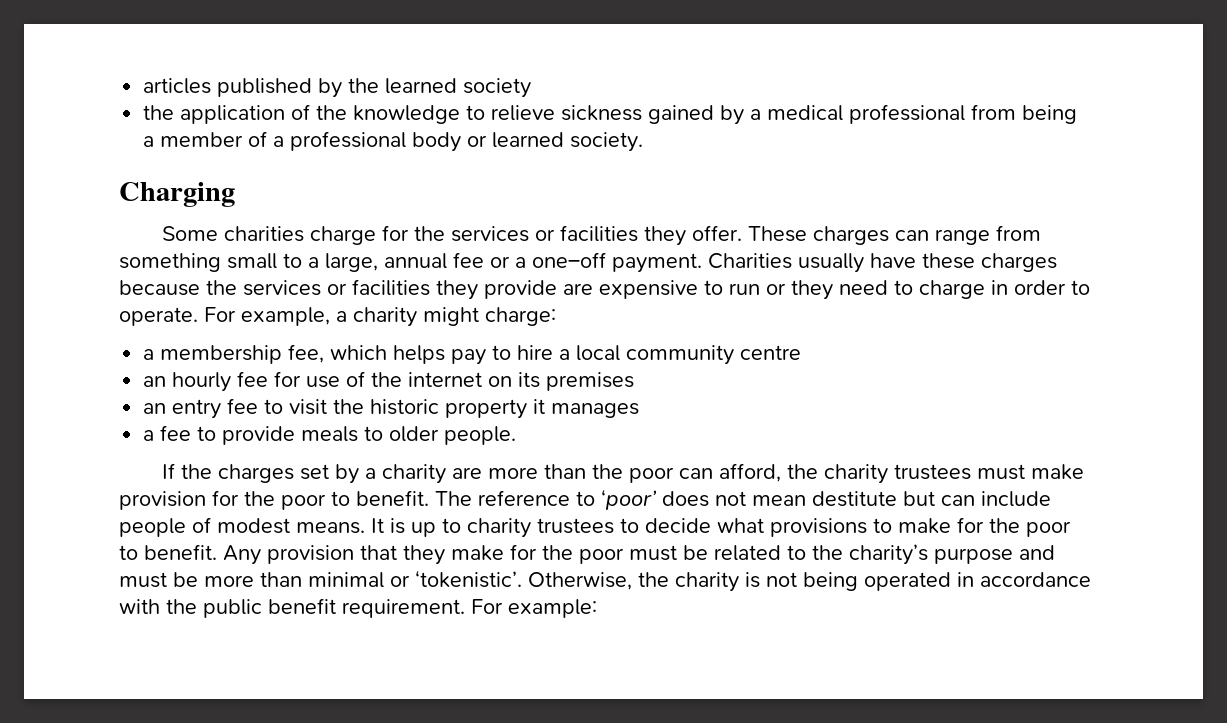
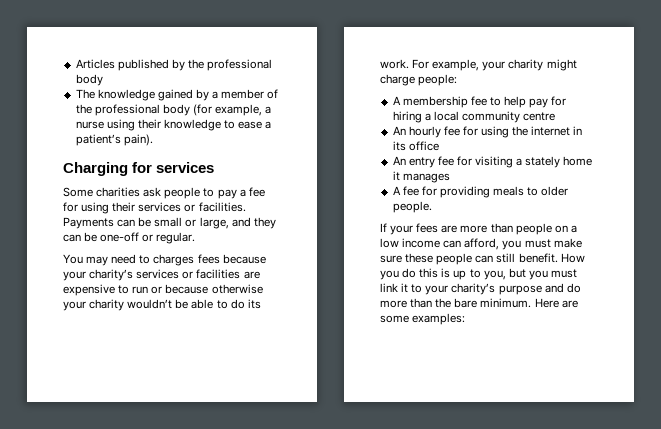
[143,78,212,94] articles -> [75,59,115,69] Articles
[385,78,532,98] [143,104,1078,125] learned society // the application of the knowledge to relieve sickness gained by a medical professional from being -> [207,59,273,71] [75,74,103,86] [75,89,209,101] professional body // The knowledge gained by
[273,131,644,152] a professional body or learned society. -> [75,104,272,116] [75,119,272,131] [75,134,153,146] the professional body (for example, a nurse using their knowledge to ease a patient’s pain).
(235, 194) none -> [132,162,215,173] for services
[309,225,1041,246] [119,252,1057,273] [119,279,557,300] charge for the services or facilities they offer. These charges can range from something small to a large, annual fee or a one–off payment. Charities usually have these charges because the services or facilities they provide -> [143,187,265,199] [63,202,246,214] [63,217,276,229] [63,232,196,244] [63,254,266,266] [63,269,241,281] ask people to pay a fee for using their services or facilities. Payments can be small or large, and they can be one-off or regular. // You may need to charges fees because your charity’s services or facilities
[791,280,1090,300] [119,307,198,326] they need to charge in order to operate. -> [165,284,263,294] [63,299,261,311] [380,59,409,69] because otherwise your charity wouldn’t be able to do its work.
[336,311,347,322] a -> [482,61,506,71] your
[485,307,556,326] [143,344,554,365] charge: // a membership fee, which helps pay to hire -> [380,74,458,86] [392,96,567,108] [392,111,422,123] charge people: // A membership fee to help pay for hiring
[143,376,167,387] an -> [392,126,406,135] An
[306,371,635,391] [143,398,640,419] [143,425,296,445] use of the internet on its premises // an entry fee to visit the historic property it manages // a fee to provide -> [481,126,583,138] [392,141,439,151] [392,156,593,168] [392,171,450,183] [392,186,490,198] using the internet in its office // An entry fee for visiting a stately home it manages // A fee for providing
[180,463,1084,484] [119,489,1051,510] [119,517,1071,538] [119,544,1055,565] [119,570,1091,592] [119,598,597,618] the charges set by a charity are more than the poor can afford, the charity trustees must make provision for the poor to benefit. The reference to ‘poor’ does not mean destitute but can include people of modest means. It is up to charity trustees to decide what provisions to make for the poor to benefit. Any provision that they make for the poor must be related to the charity’s purpose and must be more than minimal or ‘tokenistic’. Otherwise, the charity is not being operated in accordance with the public benefit requirement. For example: -> [390,223,577,235] [380,238,582,250] [380,253,585,265] [380,268,577,280] [380,283,581,295] [380,298,578,308] [380,313,466,325] your fees are more than people on a low income can afford, you must make sure these people can still benefit. How you do this is up to you, but you must link it to your charity’s purpose and do more than the bare minimum. Here are some examples:

